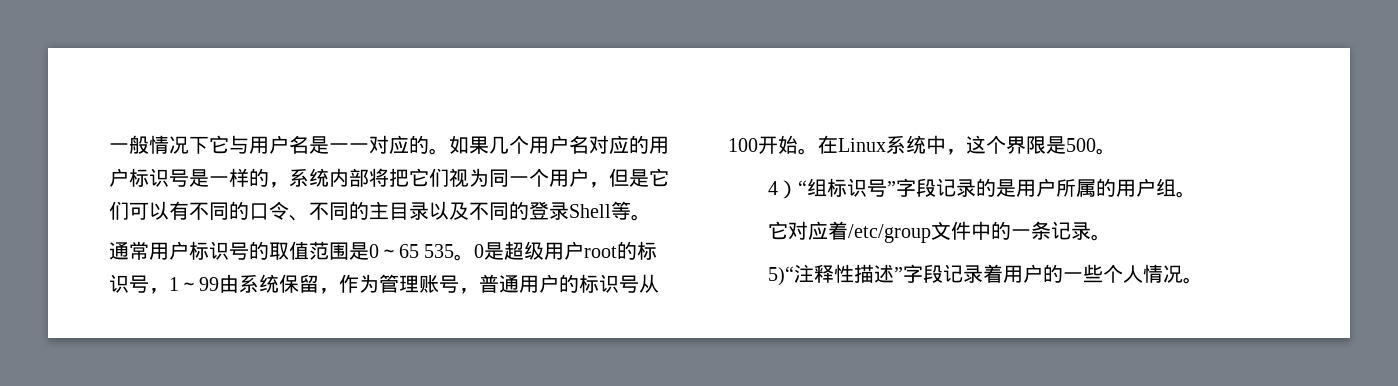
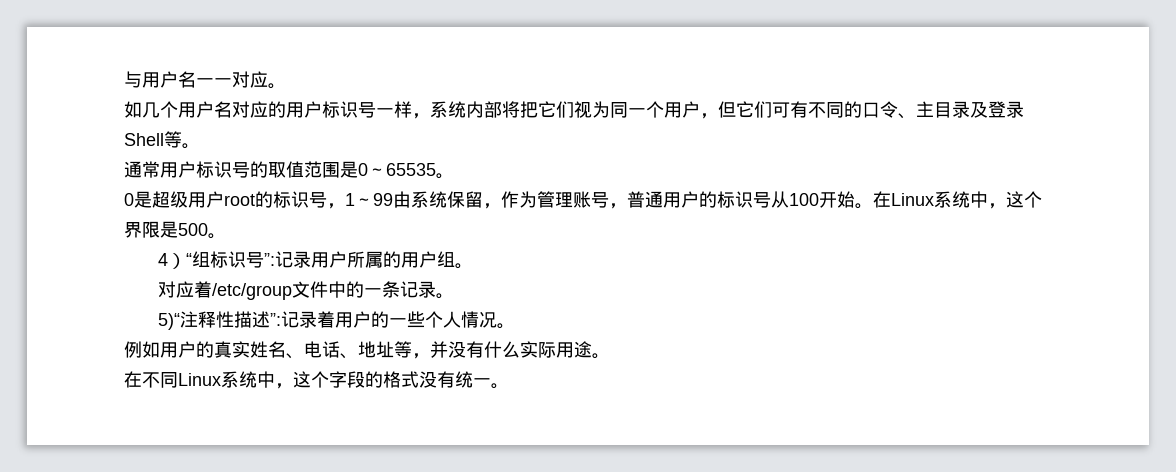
[109,135,229,154] 一般情况下它 -> (124, 79) none
[309,136,329,154] 是 -> (196, 79) none
[409,135,489,155] 的。如果 -> [268,83,286,89] [124,101,142,118] 。 // 如
[189,168,269,187] 是一样的 -> [376,101,412,118] 一样
[629,168,669,187] [109,201,169,220] 是它们可以 -> [736,101,790,118] 它们可
[309,201,529,220] 不同的主目录以及不同的 -> [916,101,988,118] 主目录及
[399,244,475,261] 65 535。 -> [386,163,454,179] 65535。 //
[886,178,1016,197] ”字段记录的是 -> [264,251,312,268] ”:记录
[767,221,788,240] 它 -> (474, 266) none
[893,264,943,283] ”字段 -> [270,313,282,326] ”:
(1203, 280) none -> [124,341,610,359] [124,371,509,389] // 例如用户的真实姓名、电话、地址等，并没有什么实际用途。 // 在不同Linux系统中，这个字段的格式没有统一。

